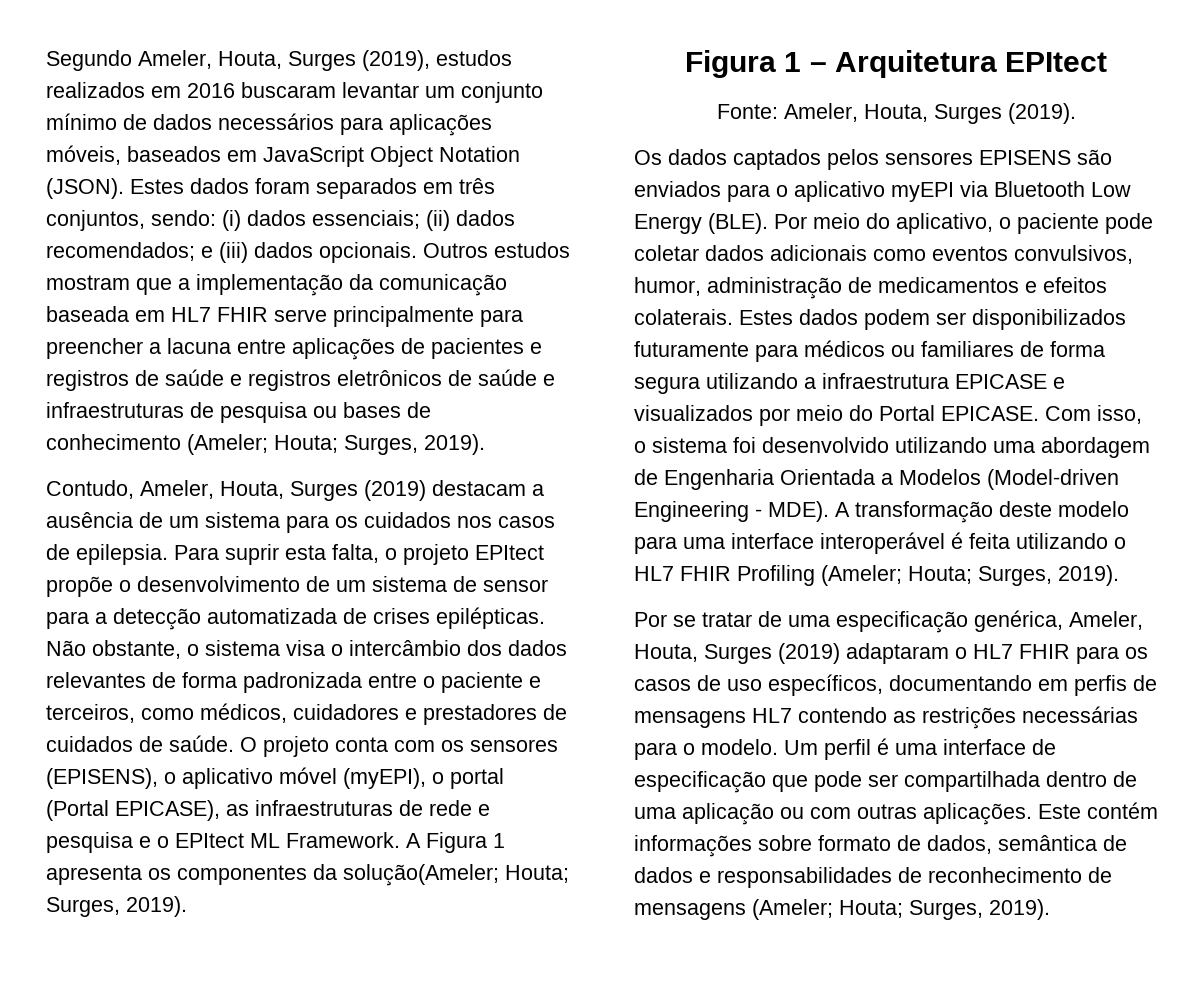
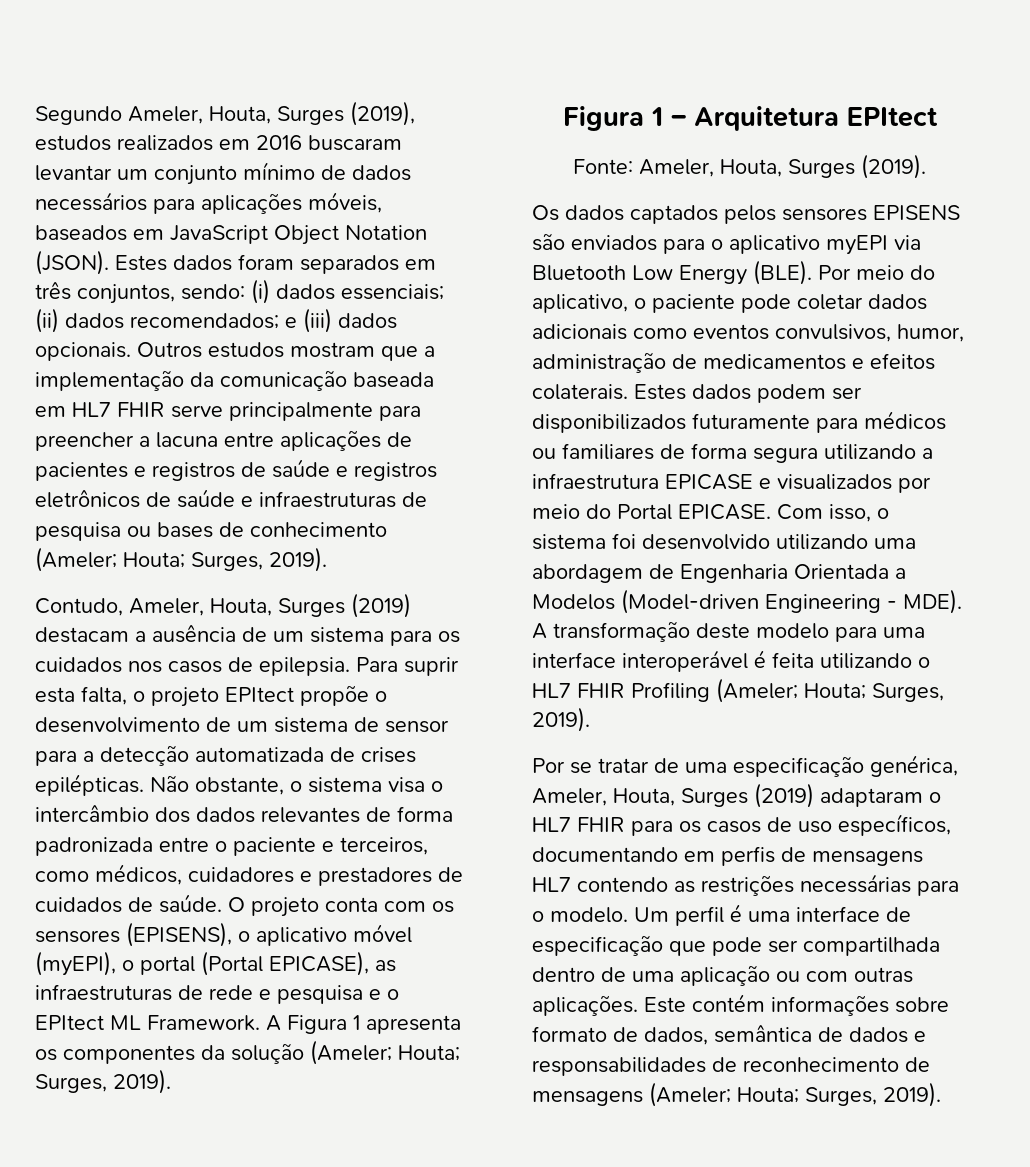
[343,864,499,886] solução(Ameler; -> [231,1040,392,1065] solução (Ameler;

